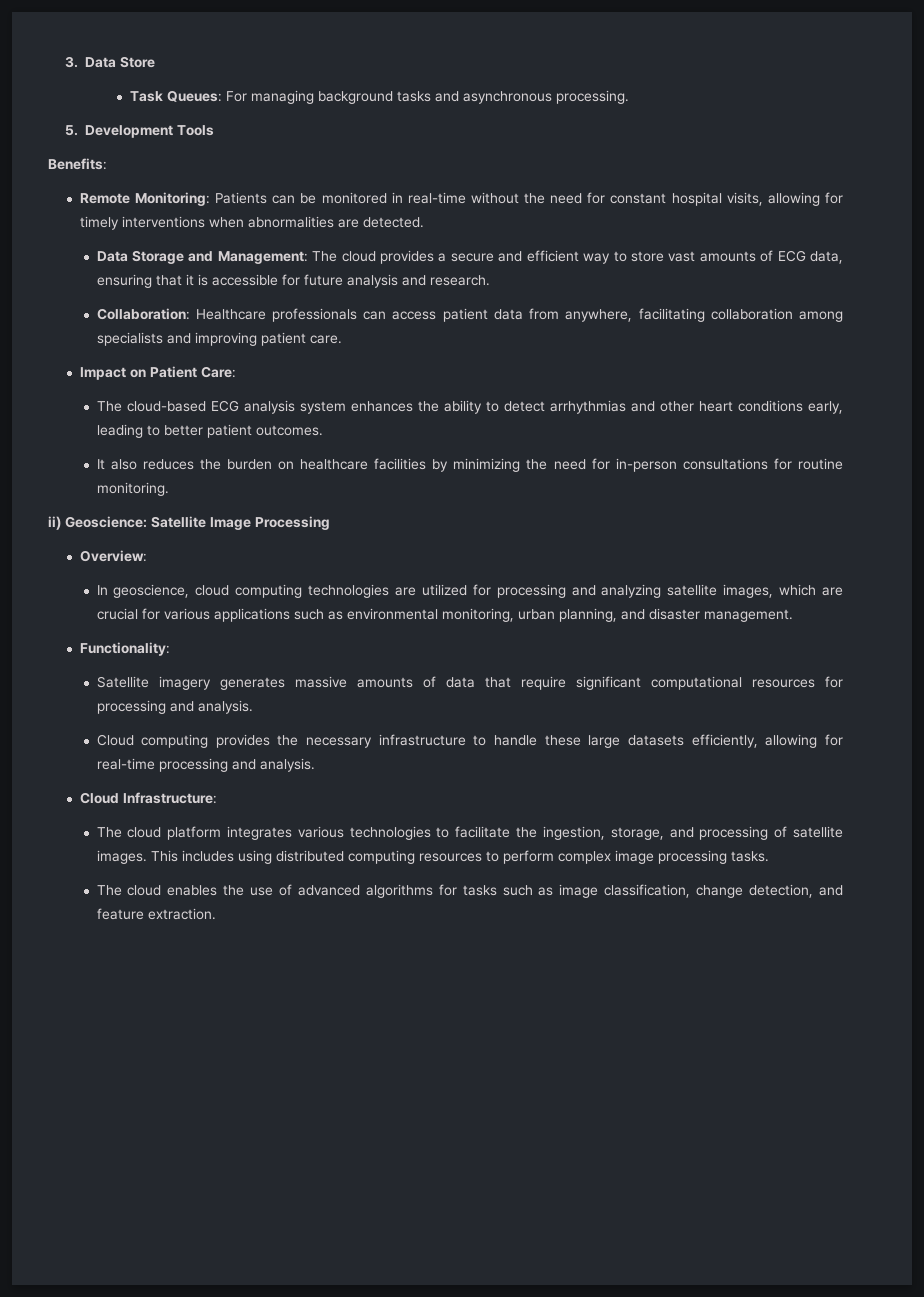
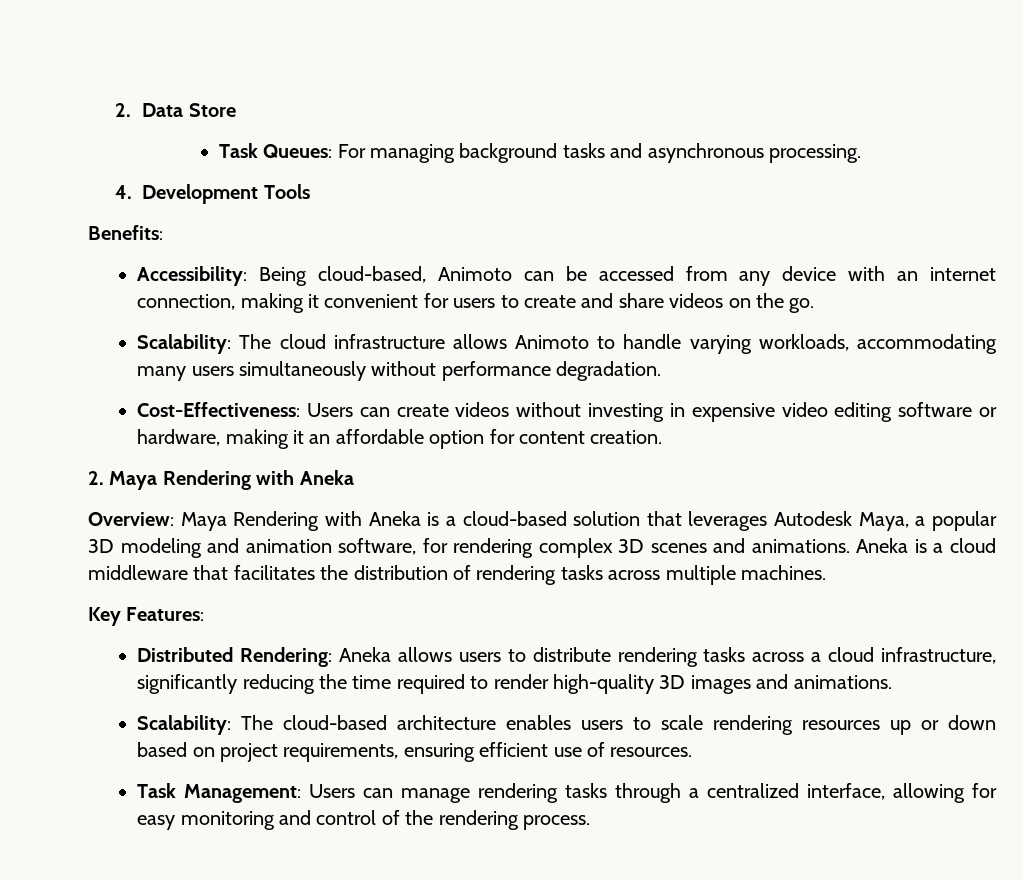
[64,56,78,68] 3. -> [115,103,132,117] 2.
[64,125,78,136] 5. -> [115,185,133,199] 4.
[79,192,843,206] [79,216,424,230] [96,250,843,264] [96,274,490,288] [96,308,844,322] [96,332,342,346] [79,366,236,380] [96,400,844,414] [96,424,323,438] [96,458,844,472] [96,482,169,496] [48,516,330,530] [79,550,147,562] [96,584,843,598] [96,608,793,622] [79,642,170,656] [96,676,843,690] [96,700,253,714] [96,734,843,748] [96,758,315,772] [79,792,217,804] [96,826,844,840] [96,850,769,864] [96,884,844,898] [96,908,216,920] Remote Monitoring: Patients can be monitored in real-time without the need for constant hospital visits, allowing for timely interventions when abnormalities are detected. // Data Storage and Management: The cloud provides a secure and efficient way to store vast amounts of ECG data, ensuring that it is accessible for future analysis and research. // Collaboration: Healthcare professionals can access patient data from anywhere, facilitating collaboration among specialists and improving patient care. // Impact on Patient Care: // The cloud-based ECG analysis system enhances the ability to detect arrhythmias and other heart conditions early, leading to better patient outcomes. // It also reduces the burden on healthcare facilities by minimizing the need for in-person consultations for routine monitoring. // ii) Geoscience: Satellite Image Processing // Overview: // In geoscience, cloud computing technologies are utilized for processing and analyzing satellite images, which are crucial for various applications such as environmental monitoring, urban planning, and disaster management. // Functionality: // Satellite imagery generates massive amounts of data that require significant computational resources for processing and analysis. // Cloud computing provides the necessary infrastructure to handle these large datasets efficiently, allowing for real-time processing and analysis. // Cloud Infrastructure: // The cloud platform integrates various technologies to facilitate the ingestion, storage, and processing of satellite images. This includes using distributed computing resources to perform complex image processing tasks. // The cloud enables the use of advanced algorithms for tasks such as image classification, change detection, and feature extraction. -> [137,266,997,286] [137,293,815,313] [137,334,997,354] [137,361,662,381] [137,402,997,422] [137,429,663,449] [88,470,354,490] [88,511,997,531] [88,538,996,558] [88,565,826,585] [88,607,205,626] [137,647,997,667] [137,674,892,694] [137,715,996,735] [137,742,693,762] [137,783,997,803] [137,810,590,830] Accessibility: Being cloud-based, Animoto can be accessed from any device with an internet connection, making it convenient for users to create and share videos on the go. // Scalability: The cloud infrastructure allows Animoto to handle varying workloads, accommodating many users simultaneously without performance degradation. // Cost-Effectiveness: Users can create videos without investing in expensive video editing software or hardware, making it an affordable option for content creation. // 2. Maya Rendering with Aneka // Overview: Maya Rendering with Aneka is a cloud-based solution that leverages Autodesk Maya, a popular 3D modeling and animation software, for rendering complex 3D scenes and animations. Aneka is a cloud middleware that facilitates the distribution of rendering tasks across multiple machines. // Key Features: // Distributed Rendering: Aneka allows users to distribute rendering tasks across a cloud infrastructure, significantly reducing the time required to render high-quality 3D images and animations. // Scalability: The cloud-based architecture enables users to scale rendering resources up or down based on project requirements, ensuring efficient use of resources. // Task Management: Users can manage rendering tasks through a centralized interface, allowing for easy monitoring and control of the rendering process.

